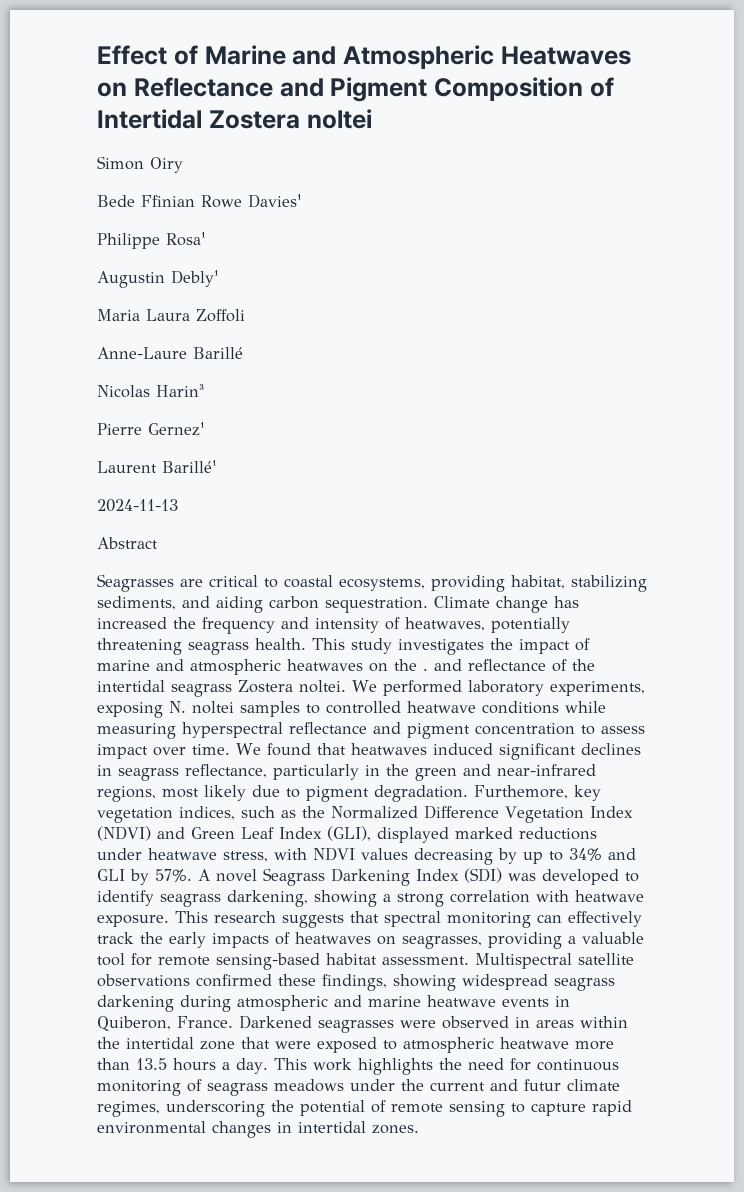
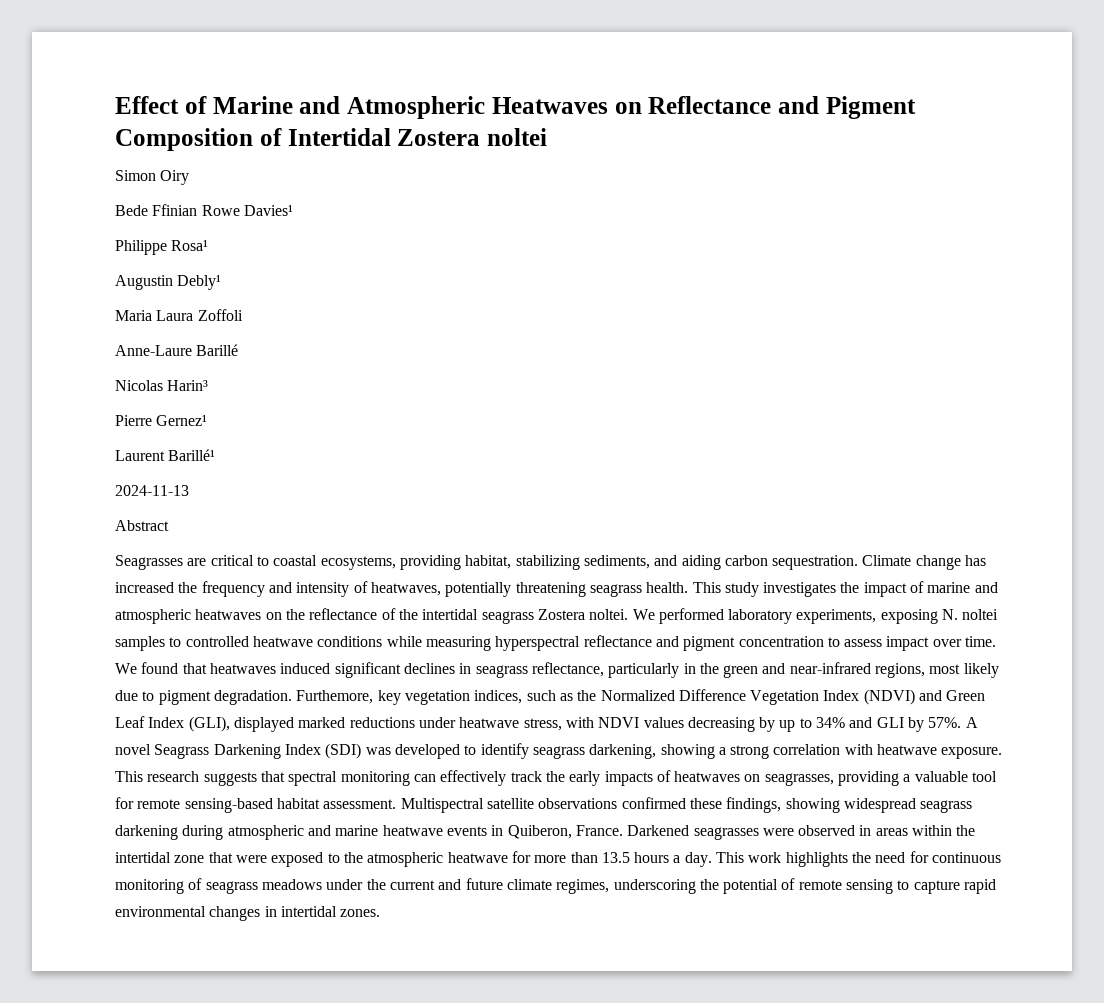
[423,659,462,671] . and -> (305, 614) none
(397, 1045) none -> [343,852,363,863] the
(569, 1043) none -> [511,851,531,863] for
[524,1079,561,1091] futur -> [465,878,503,890] future

